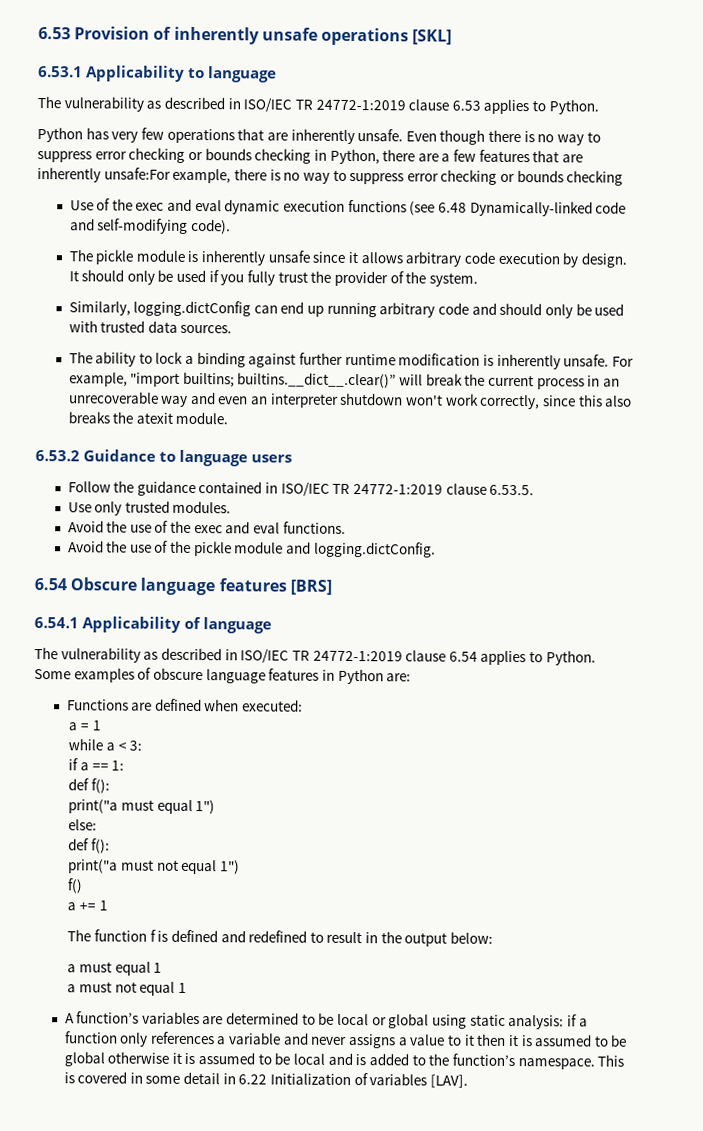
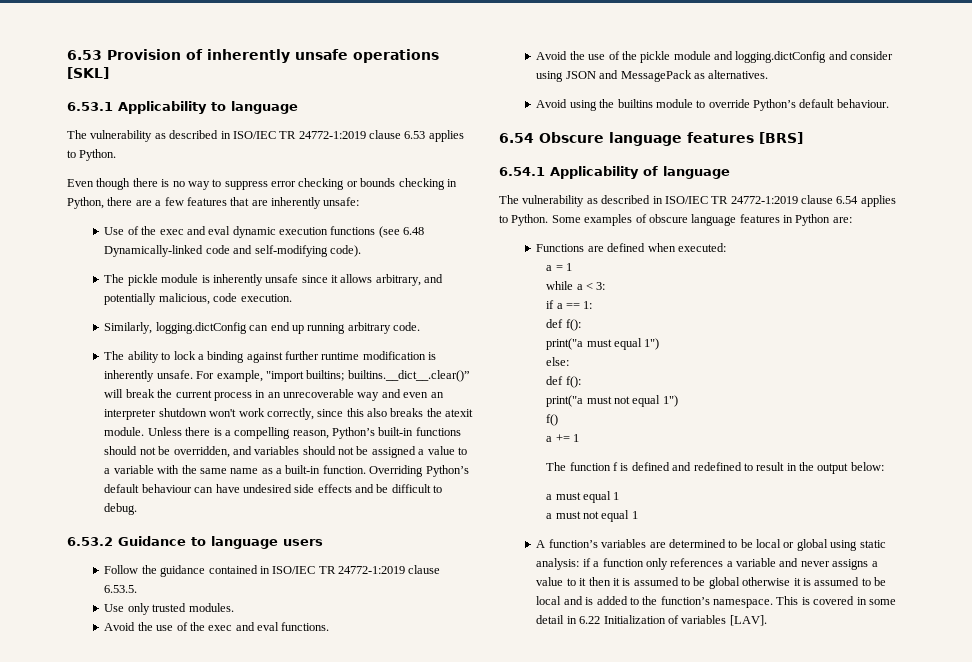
[37,127,404,145] Python has very few operations that are inherently unsafe. -> (117, 155) none
[103,167,624,186] unsafe:For example, there is no way to suppress error checking or bounds checking -> [323,197,360,206] unsafe:
[405,251,627,268] [68,269,478,287] arbitrary code execution by design. It should only be used if you fully trust the provider of the system. -> [375,274,444,286] [104,293,292,305] arbitrary, and potentially malicious, code execution.
[438,302,625,319] [68,320,233,334] code and should only be used with trusted data sources. -> [393,322,421,331] code.
(229, 418) none -> [147,427,461,439] [104,446,467,458] [104,465,469,477] [104,484,443,493] [104,503,138,515] Unless there is a compelling reason, Python’s built-in functions should not be overridden, and variables should not be assigned a value to a variable with the same name as a built-in function. Overriding Python’s default behaviour can have undesired side effects and be difficult to debug.
[313,541,436,558] logging.dictConfig. -> [735,51,894,63] [536,70,769,82] [536,99,889,111] logging.dictConfig and consider using JSON and MessagePack as alternatives. // Avoid using the builtins module to override Python’s default behaviour.

